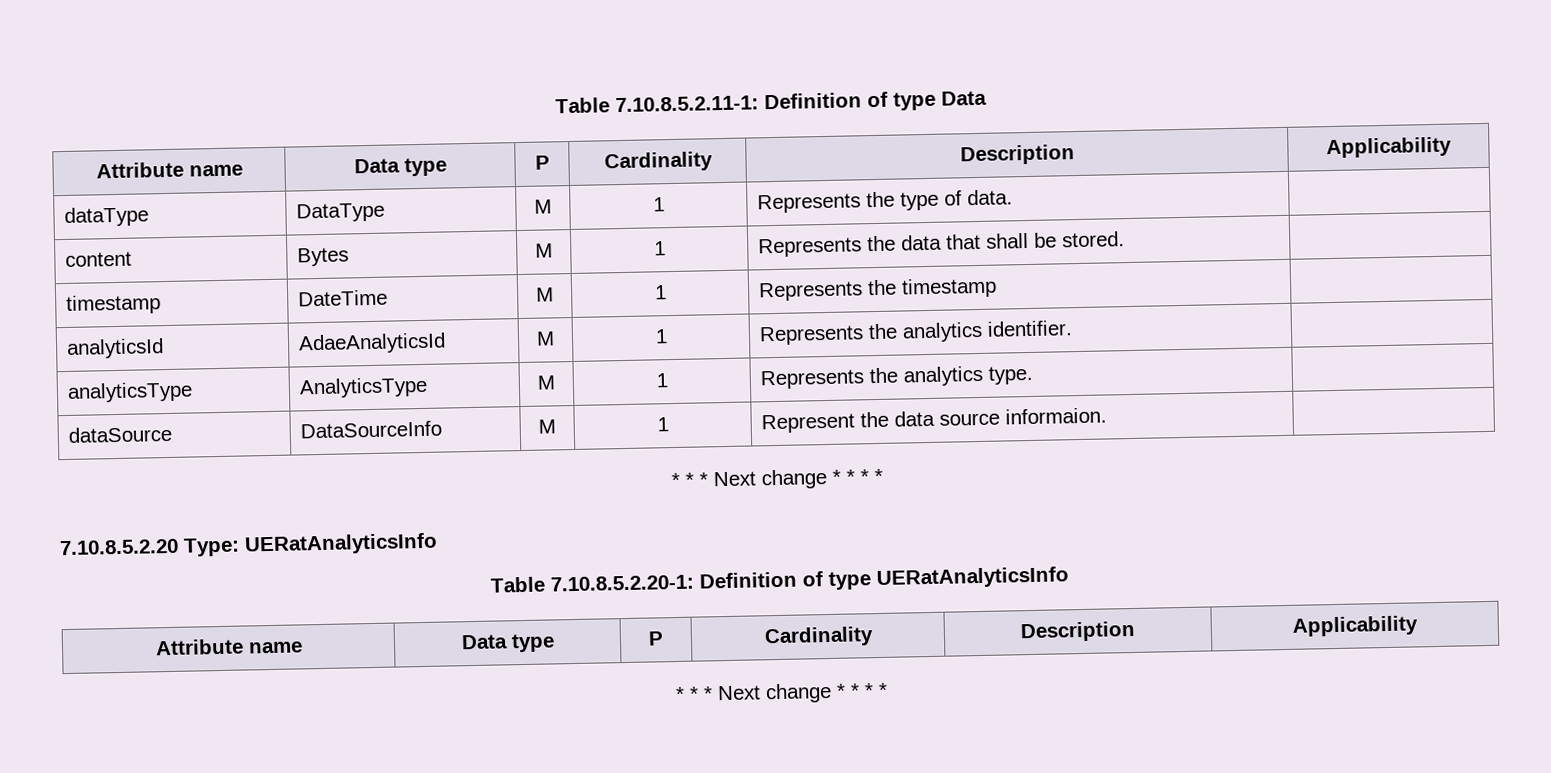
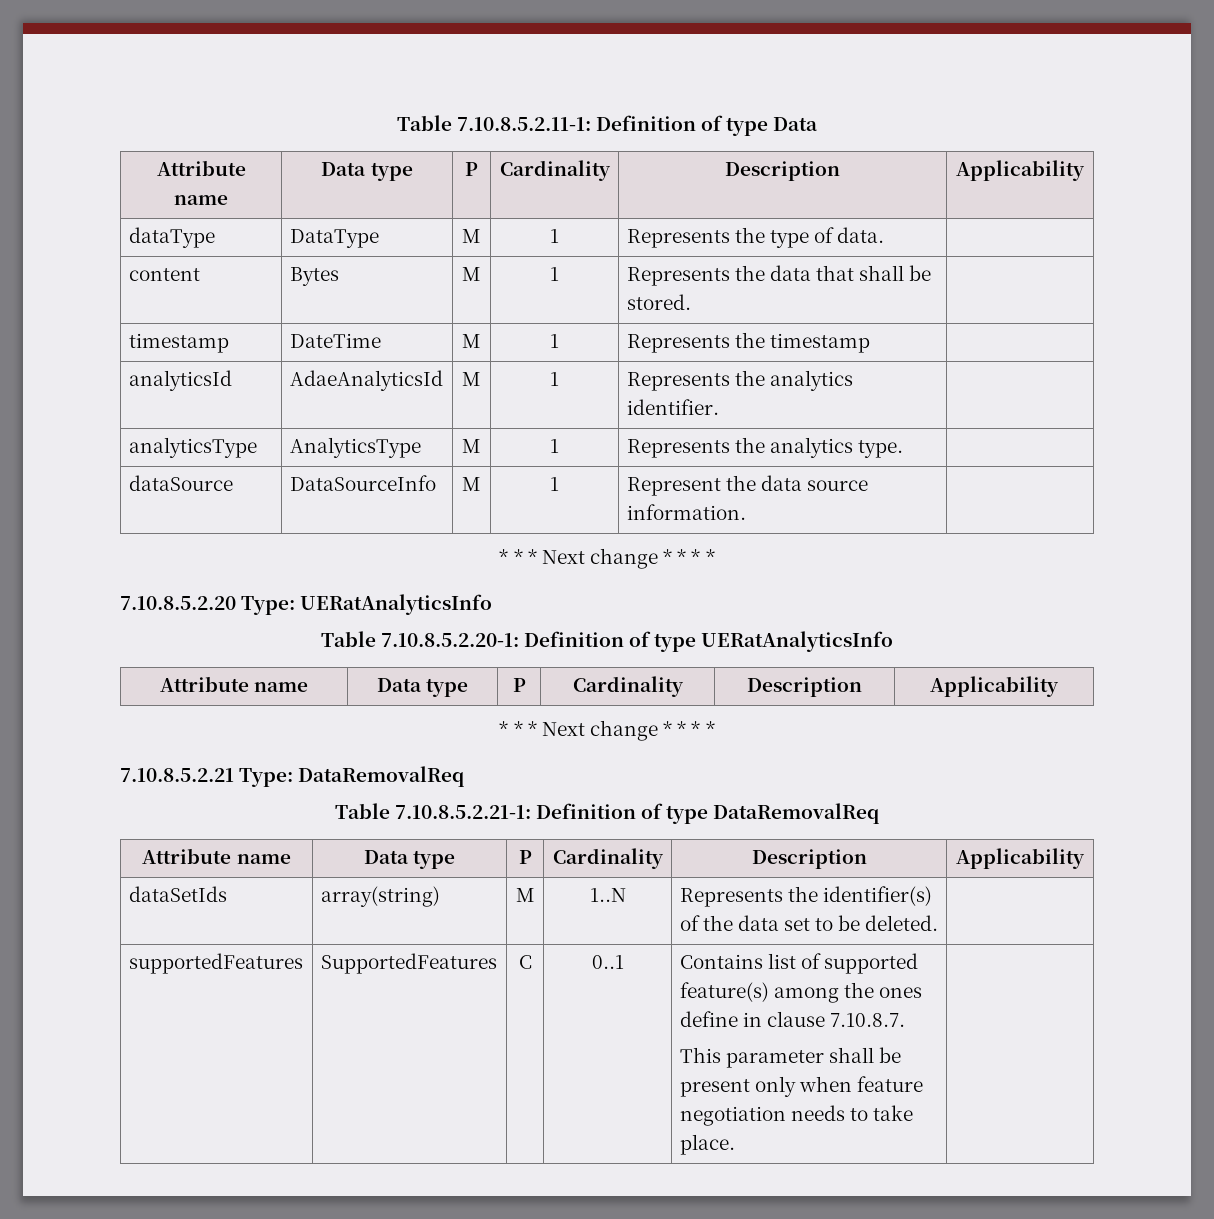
[1004,407,1107,425] informaion. -> [626,504,746,520] information.
(888, 690) none -> [120,766,465,787] [334,803,880,824] [142,848,291,864] [363,850,456,869] [518,850,532,864] [552,848,664,869] [751,849,867,869] [956,848,1085,869] [128,886,227,902] [320,886,440,907] [515,888,535,902] [589,888,626,902] [679,886,932,907] [679,915,939,931] [128,953,303,974] [320,953,497,974] [518,955,532,969] [591,955,624,969] [679,953,918,974] [679,982,922,1003] [679,1011,905,1027] [679,1047,901,1068] [679,1076,923,1097] [679,1105,913,1126] [679,1134,735,1155] // 7.10.8.5.2.21 Type: DataRemovalReq // Table 7.10.8.5.2.21-1: Definition of type DataRemovalReq // Attribute name | Data type | P | Cardinality | Description | Applicability // dataSetIds | array(string) | M | 1..N | Represents the identifier(s) of the data set to be deleted. | // supportedFeatures | SupportedFeatures | C | 0..1 | Contains list of supported feature(s) among the ones define in clause 7.10.8.7. // This parameter shall be present only when feature negotiation needs to take place. |

